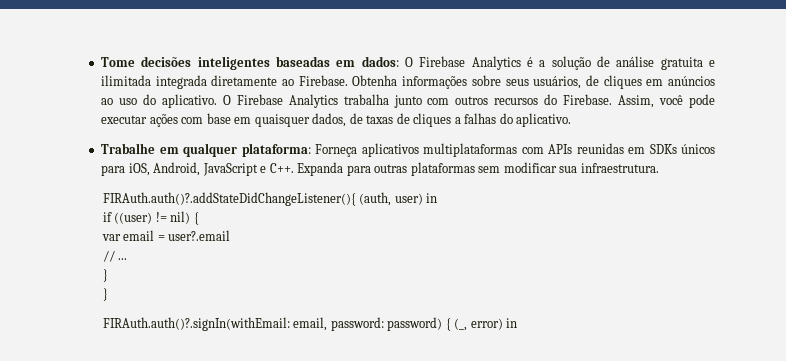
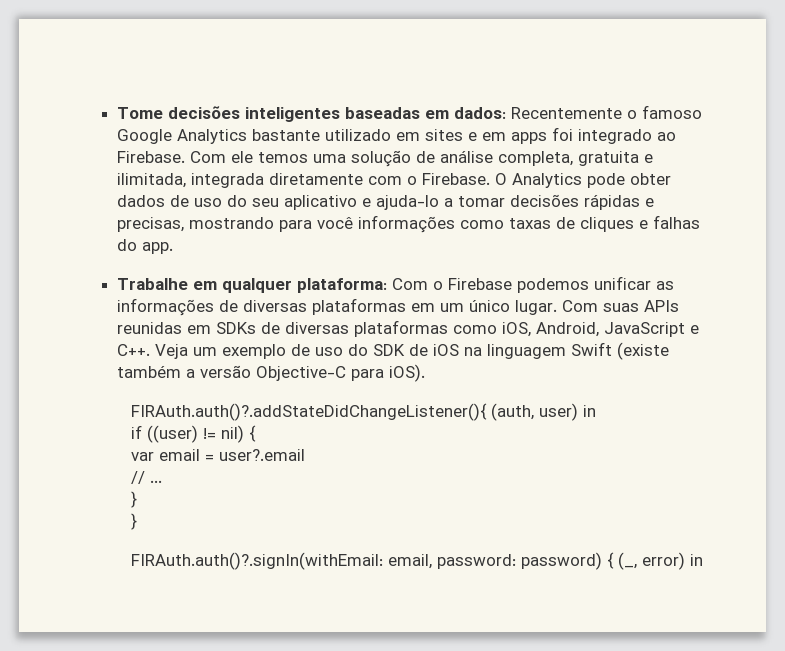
[405,56,546,70] O Firebase Analytics é a -> [511,105,703,119] [117,127,677,144] [117,151,347,163] Recentemente o famoso Google Analytics bastante utilizado em sites e em apps foi integrado ao Firebase. Com ele temos uma
(655, 61) none -> [498,151,574,166] completa,
[101,75,152,86] ilimitada -> [117,173,187,188] ilimitada,
[282,75,715,89] [101,94,716,108] [101,113,363,127] ao Firebase. Obtenha informações sobre seus usuários, de cliques em anúncios ao uso do aplicativo. O Firebase Analytics trabalha junto com outros recursos do Firebase. Assim, você pode executar ações com base em quaisquer dados, de -> [368,173,672,188] [117,194,655,210] [117,215,505,233] com o Firebase. O Analytics pode obter dados de uso do seu aplicativo e ajuda-lo a tomar decisões rápidas e precisas, mostrando para você informações como
[454,117,461,124] a -> [639,220,649,229] e
[516,113,572,127] aplicativo. -> [142,242,174,254] app.
[315,143,715,157] [101,165,126,176] Forneça aplicativos multiplataformas com APIs reunidas em SDKs únicos para -> [392,276,675,293] [117,298,680,316] [117,320,498,337] Com o Firebase podemos unificar as informações de diversas plataformas em um único lugar. Com suas APIs reunidas em SDKs de diversas plataformas como
[297,162,659,176] Expanda para outras plataformas sem modificar sua infraestrutura. -> [155,342,670,360] [117,364,426,382] Veja um exemplo de uso do SDK de iOS na linguagem Swift (existe também a versão Objective-C para iOS).

